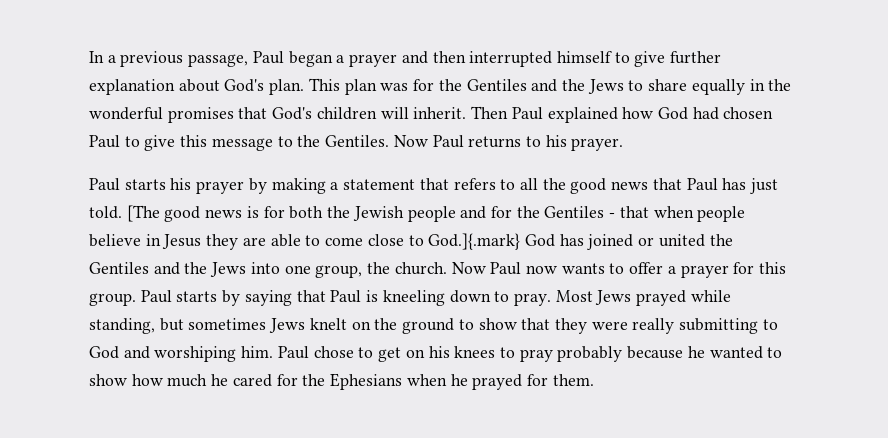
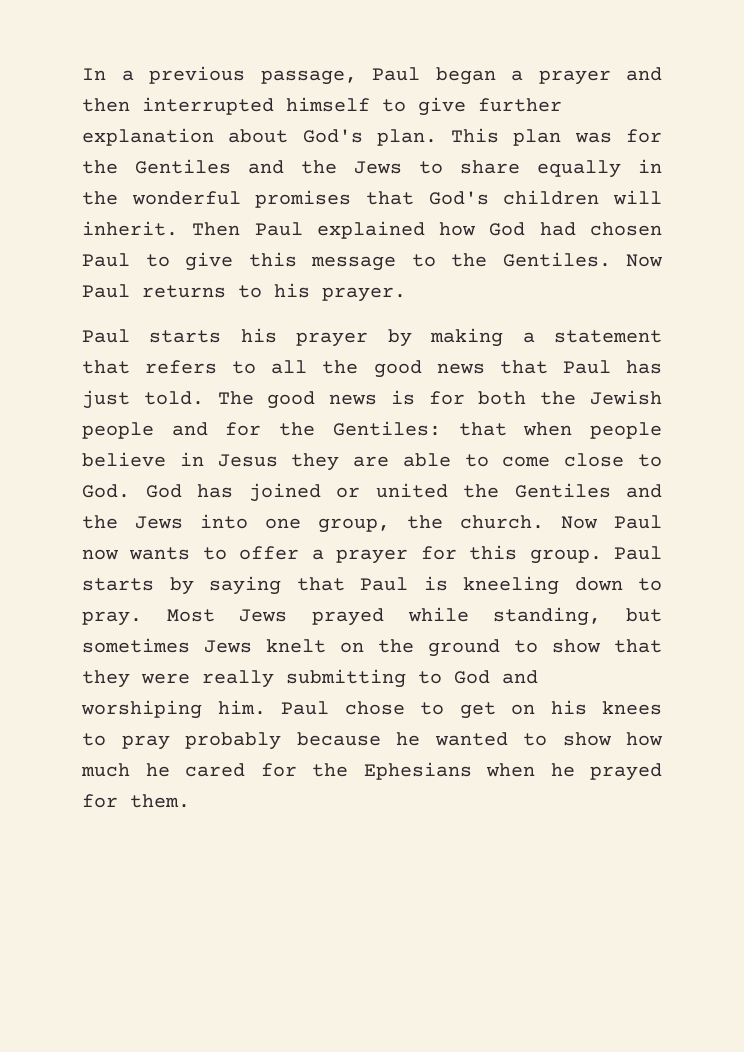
[126,205,160,222] [The -> [217,391,254,405] The
[544,206,616,218] Gentiles - -> [332,421,441,436] Gentiles:
[428,233,521,250] God.]{.mark} -> [82,484,130,498] God.

